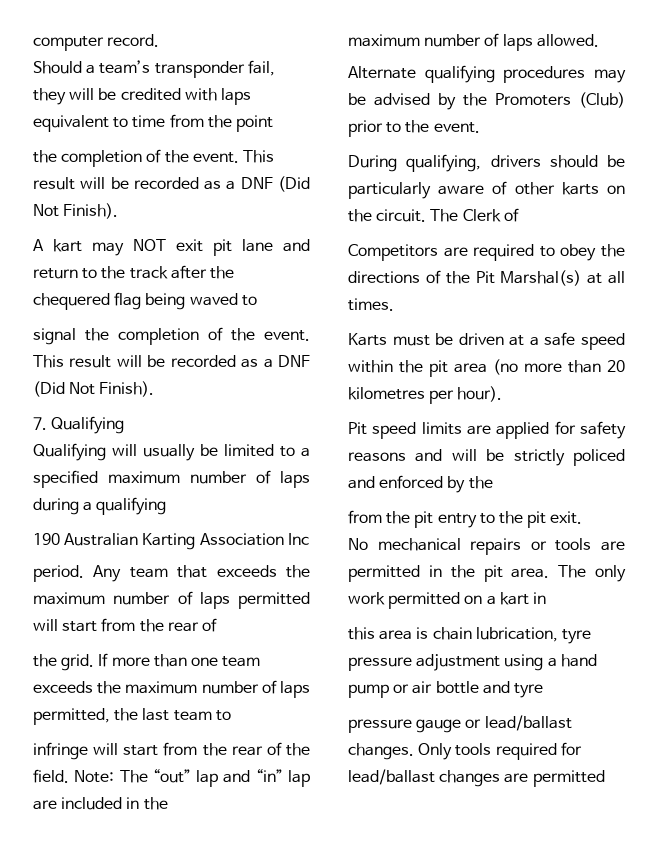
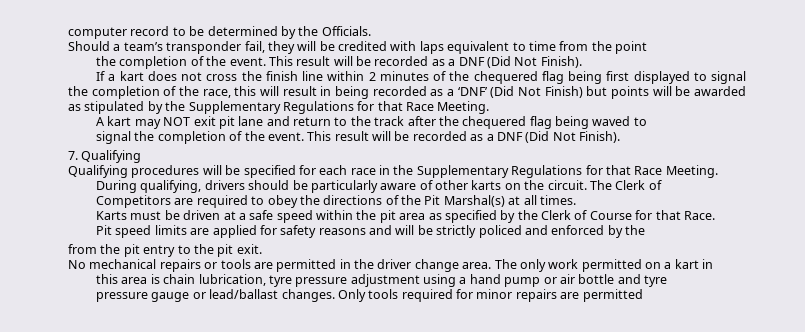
[107,34,160,47] record. -> [130,26,371,39] record to be determined by the Officials.
(119, 211) none -> [96,71,746,84] [68,86,746,99] [68,101,490,114] // If a kart does not cross the finish line within 2 minutes of the chequered flag being first displayed to signal the completion of the race, this will result in being recorded as a ‘DNF’ (Did Not Finish) but points will be awarded as stipulated by the Supplementary Regulations for that Race Meeting.
[112,444,310,461] [33,470,310,488] [33,497,167,515] [33,533,309,550] [33,565,310,582] [33,591,310,609] [33,618,217,632] [33,653,261,671] [33,680,310,698] [33,708,231,725] [33,742,310,760] [33,769,310,787] [33,797,168,810] [348,33,599,51] [348,65,626,83] [348,92,625,110] [348,120,480,137] will usually be limited to a specified maximum number of laps during a qualifying // 190 Australian Karting Association Inc // period. Any team that exceeds the maximum number of laps permitted will start from the rear of // the grid. If more than one team exceeds the maximum number of laps permitted, the last team to // infringe will start from the rear of the field. Note: The “out” lap and “in” lap are included in the // maximum number of laps allowed. // Alternate qualifying procedures may be advised by the Promoters (Club) prior to the event. -> [131,165,718,178] procedures will be specified for each race in the Supplementary Regulations for that Race Meeting.
[493,359,625,375] [348,386,503,404] (no more than 20 kilometres per hour). -> [428,210,715,223] as specified by the Clerk of Course for that Race.
[483,565,503,582] pit -> [377,259,459,272] driver change
[348,769,501,787] lead/ballast changes -> [476,289,557,302] minor repairs

